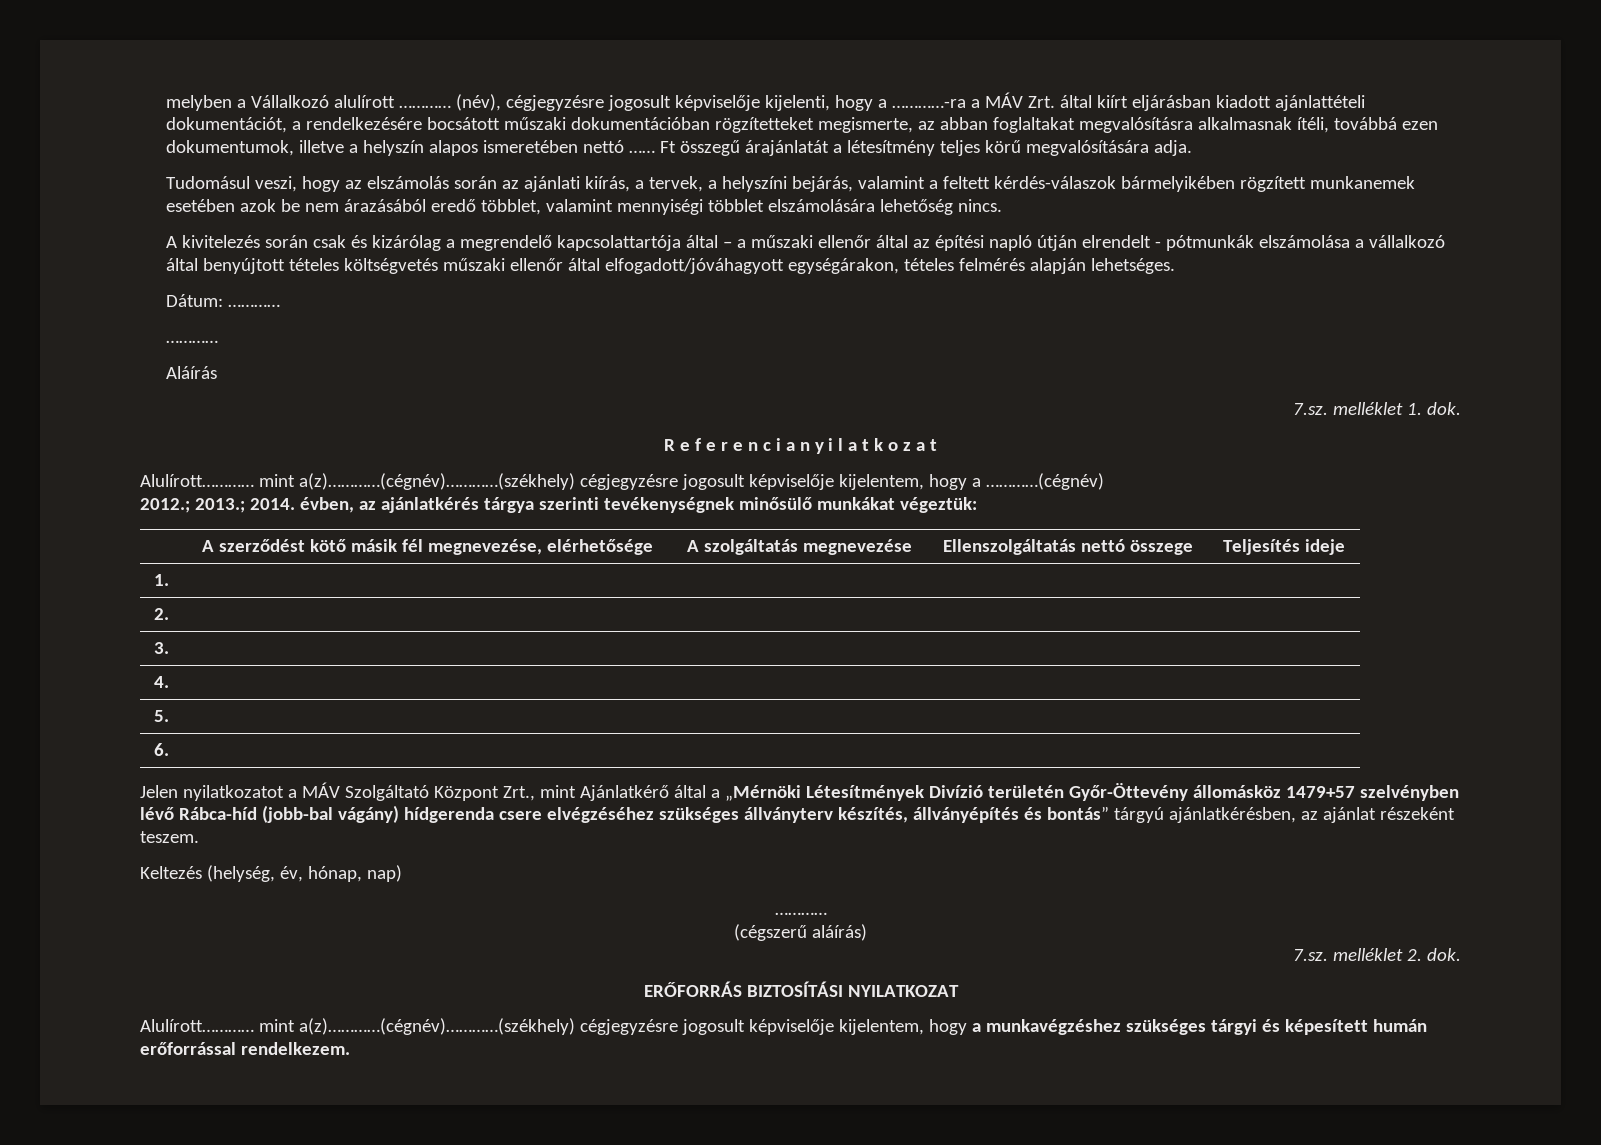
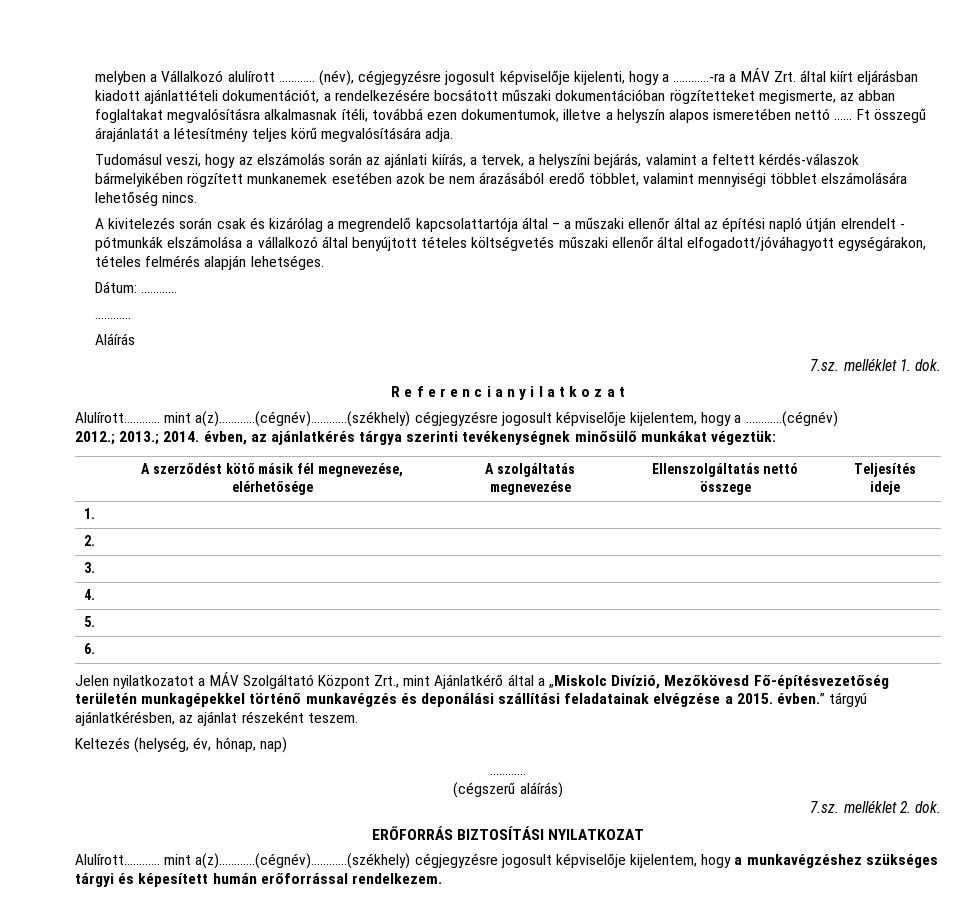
[724,783,1459,801] [140,805,1109,823] „Mérnöki Létesítmények Divízió területén Győr-Öttevény állomásköz 1479+57 szelvényben lévő Rábca-híd (jobb-bal vágány) hídgerenda csere elvégzéséhez szükséges állványterv készítés, állványépítés és bontás” -> [549,675,889,689] [75,693,826,707] „Miskolc Divízió, Mezőkövesd Fő-építésvezetőség területén munkagépekkel történő munkavégzés és deponálási szállítási feladatainak elvégzése a 2015. évben.”

